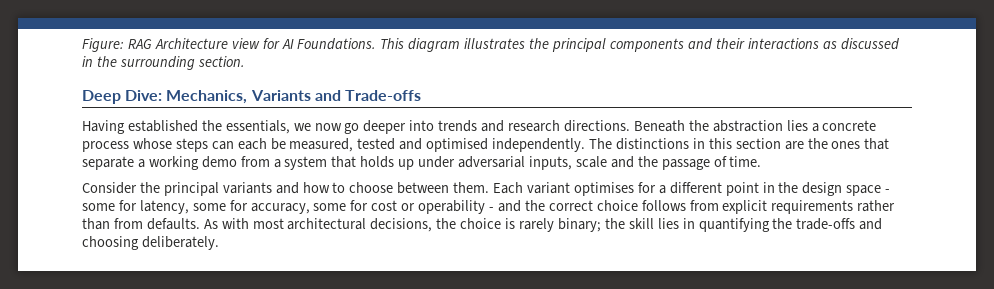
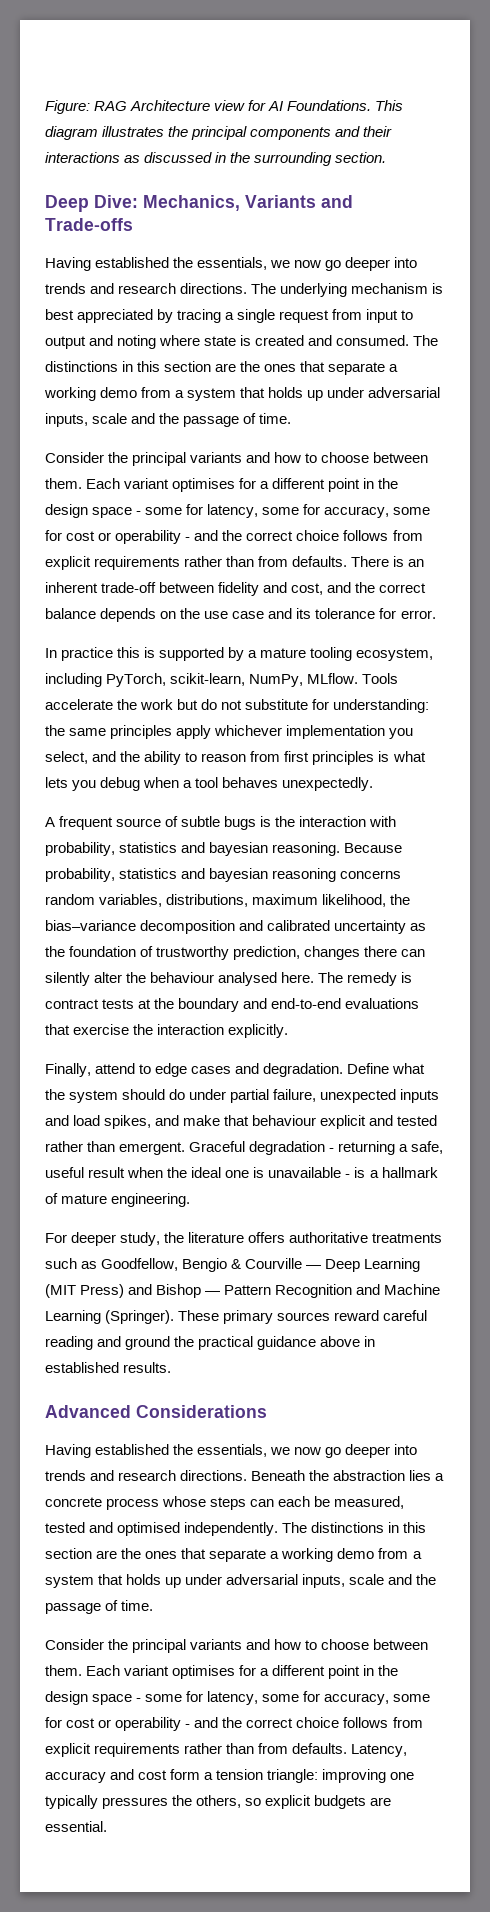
(421, 95) none -> [45,257,418,271] [45,283,444,297] [45,309,414,323] [45,335,439,349] [45,361,399,375] [44,387,441,401] [45,413,292,427] [45,452,429,466] [45,478,399,492] [45,504,431,518] [45,530,423,544] [45,556,425,570] [45,582,427,596] [45,608,436,622] [45,647,434,661] [45,673,399,687] [45,699,430,713] [45,725,414,739] [45,751,426,765] [45,777,374,791] [45,816,397,830] [45,842,403,856] [45,868,402,882] [45,894,411,907] [45,920,427,934] [45,946,426,960] [45,972,413,986] [45,998,420,1012] [45,1024,289,1038] [45,1063,426,1077] [45,1089,440,1103] [45,1115,438,1129] [45,1141,444,1155] [45,1167,438,1178] [45,1193,191,1207] [45,1232,443,1246] [45,1258,421,1272] [45,1284,441,1298] [45,1310,428,1324] [45,1336,376,1350] [45,1362,172,1373] [45,1405,267,1418] // Having established the essentials, we now go deeper into trends and research directions. The underlying mechanism is best appreciated by tracing a single request from input to output and noting where state is created and consumed. The distinctions in this section are the ones that separate a working demo from a system that holds up under adversarial inputs, scale and the passage of time. // Consider the principal variants and how to choose between them. Each variant optimises for a different point in the design space - some for latency, some for accuracy, some for cost or operability - and the correct choice follows from explicit requirements rather than from defaults. There is an inherent trade-off between fidelity and cost, and the correct balance depends on the use case and its tolerance for error. // In practice this is supported by a mature tooling ecosystem, including PyTorch, scikit-learn, NumPy, MLflow. Tools accelerate the work but do not substitute for understanding: the same principles apply whichever implementation you select, and the ability to reason from first principles is what lets you debug when a tool behaves unexpectedly. // A frequent source of subtle bugs is the interaction with probability, statistics and bayesian reasoning. Because probability, statistics and bayesian reasoning concerns random variables, distributions, maximum likelihood, the bias–variance decomposition and calibrated uncertainty as the foundation of trustworthy prediction, changes there can silently alter the behaviour analysed here. The remedy is contract tests at the boundary and end-to-end evaluations that exercise the interaction explicitly. // Finally, attend to edge cases and degradation. Define what the system should do under partial failure, unexpected inputs and load spikes, and make that behaviour explicit and tested rather than emergent. Graceful degradation - returning a safe, useful result when the ideal one is unavailable - is a hallmark of mature engineering. // For deeper study, the literature offers authoritative treatments such as Goodfellow, Bengio & Courville — Deep Learning (MIT Press) and Bishop — Pattern Recognition and Machine Learning (Springer). These primary sources reward careful reading and ground the practical guidance above in established results. // Advanced Considerations
[203,218,883,232] [82,236,219,250] As with most architectural decisions, the choice is rarely binary; the skill lies in quantifying the trade-offs and choosing deliberately. -> [351,1744,408,1757] [45,1769,415,1783] [45,1795,392,1809] [45,1821,107,1832] Latency, accuracy and cost form a tension triangle: improving one typically pressures the others, so explicit budgets are essential.

